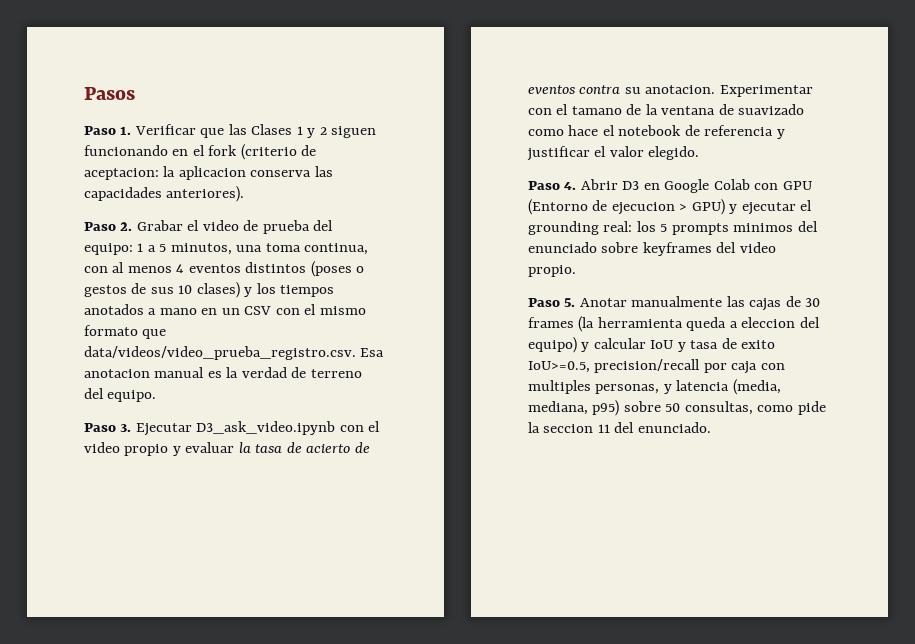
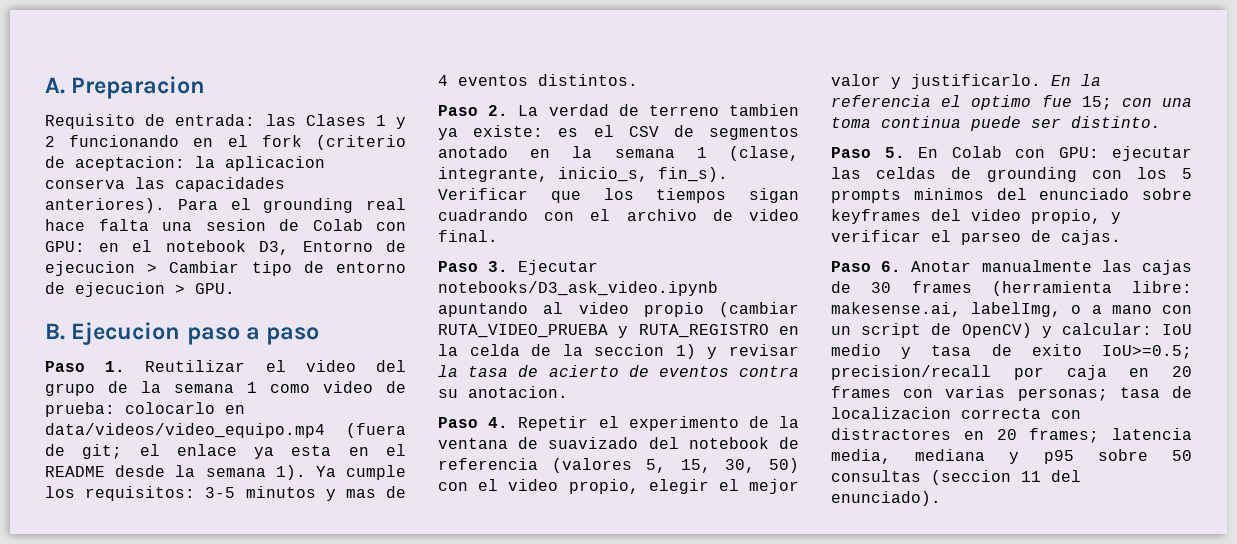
[84,87,135,100] [84,124,225,138] Pasos // Paso 1. Verificar que -> [45,76,206,99] [45,114,256,129] A. Preparacion // Requisito de entrada:
[331,126,377,138] siguen -> (55, 141) none
[84,220,334,234] [84,243,369,255] [84,261,365,277] [84,282,335,298] [84,304,366,315] [84,325,167,339] [84,346,385,360] [84,367,362,378] [84,388,157,402] [84,421,381,436] [84,442,235,456] // Paso 2. Grabar el video de prueba del equipo: 1 a 5 minutos, una toma continua, con al menos 4 eventos distintos (poses o gestos de sus 10 clases) y los tiempos anotados a mano en un CSV con el mismo formato que data/videos/video_prueba_registro.csv. Esa anotacion manual es la verdad de terreno del equipo. // Paso 3. Ejecutar D3_ask_video.ipynb con el video propio y evaluar -> [177,198,406,213] [45,219,406,231] [45,240,406,255] [45,261,406,276] [45,282,235,297] [45,322,320,345] [45,360,406,372] [45,381,406,396] [45,402,245,417] [45,423,406,438] [45,444,406,459] [45,465,406,480] [45,486,407,501] [438,74,638,86] [438,104,799,116] [438,125,799,140] [438,146,799,161] [438,167,728,182] [438,188,799,203] [438,209,799,221] [438,230,498,242] [438,260,598,275] [438,281,718,296] [438,302,799,317] [438,324,799,338] [438,344,799,359] Para el grounding real hace falta una sesion de Colab con GPU: en el notebook D3, Entorno de ejecucion > Cambiar tipo de entorno de ejecucion > GPU. // B. Ejecucion paso a paso // Paso 1. Reutilizar el video del grupo de la semana 1 como video de prueba: colocarlo en data/videos/video_equipo.mp4 (fuera de git; el enlace ya esta en el README desde la semana 1). Ya cumple los requisitos: 3-5 minutos y mas de 4 eventos distintos. // Paso 2. La verdad de terreno tambien ya existe: es el CSV de segmentos anotado en la semana 1 (clase, integrante, inicio_s, fin_s). Verificar que los tiempos sigan cuadrando con el archivo de video final. // Paso 3. Ejecutar notebooks/D3_ask_video.ipynb apuntando al video propio (cambiar RUTA_VIDEO_PRUEBA y RUTA_REGISTRO en la celda de la seccion 1) y revisar
[719,85,813,97] [528,104,622,115] Experimentar con el tamano -> [438,416,739,431] // Paso 4. Repetir el experimento
[528,125,785,139] [527,146,700,161] [528,179,812,193] [528,199,813,215] [528,221,633,235] como hace el notebook de referencia y justificar el valor elegido. // Paso 4. Abrir D3 en Google Colab con GPU (Entorno de ejecucion > GPU) y ejecutar el grounding real: -> [648,437,799,449] [438,458,799,473] [438,479,799,494] [831,74,1101,89] [831,95,1192,110] [831,116,1161,131] [831,146,1192,161] [831,167,1122,182] del notebook de referencia (valores 5, 15, 30, 50) con el video propio, elegir el mejor valor y justificarlo. En la referencia el optimo fue 15; con una toma continua puede ser distinto. // Paso 5. En Colab con GPU: ejecutar las celdas de grounding con
[528,265,576,277] [528,298,576,307] propio. // Paso 5. -> [1031,209,1121,224] [831,230,1121,245] [831,261,902,272] propio, y verificar el parseo de cajas. // Paso 6.
[578,316,820,332] [528,337,674,353] (la herramienta queda a eleccion del equipo) y calcular IoU -> [991,281,1192,296] [831,302,1192,317] [831,323,1192,338] [831,344,881,356] (herramienta libre: makesense.ai, labelImg, o a mano con un script de OpenCV) y calcular: IoU medio
[528,361,590,373] IoU>=0.5, -> [1102,345,1192,359] IoU>=0.5;
[760,363,785,370] [528,379,781,395] [528,400,826,416] [528,422,594,433] con multiples personas, y latencia (media, mediana, p95) sobre 50 consultas, como pide la seccion -> [1129,366,1192,377] [831,386,1192,401] [831,407,1081,419] [831,428,1192,443] [831,449,1192,464] [831,470,1011,485] en 20 frames con varias personas; tasa de localizacion correcta con distractores en 20 frames; latencia media, mediana y p95 sobre 50 consultas (seccion
[637,422,711,433] enunciado. -> [831,491,941,506] enunciado).

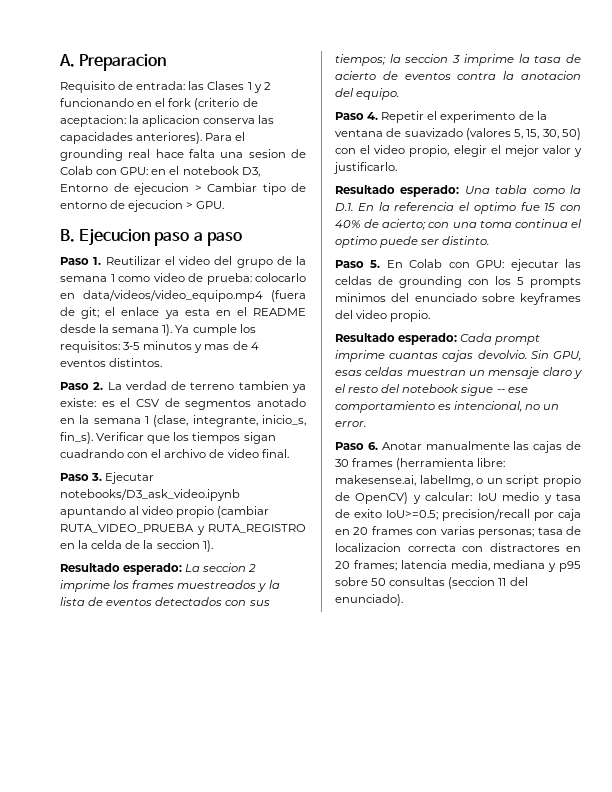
[675,344,799,359] 1) y revisar -> [202,540,213,552] [60,563,257,575] [60,580,280,592] [60,597,270,606] [335,54,514,66] 1). // Resultado esperado: La seccion 2 imprime los frames muestreados y la lista de eventos detectados con sus tiempos; la seccion 3 imprime
[438,386,568,398] su anotacion. -> [503,71,581,80] [335,88,400,100] la anotacion del equipo.
[648,437,799,449] [438,458,538,470] del notebook de referencia -> (463, 132) none
(1041, 81) none -> [335,185,581,197] [335,203,353,211] // Resultado esperado: Una tabla como la D.1.
[1081,96,1112,110] 15; -> [544,203,581,211] [335,219,427,230] 15 con 40% de acierto;
(961, 122) none -> [571,219,582,228] [335,236,377,248] el optimo
[1031,209,1121,224] [831,230,1121,245] propio, y verificar el parseo de cajas. -> [390,310,431,322] [335,333,541,345] [335,350,581,362] [335,367,582,379] [335,384,528,396] [335,401,560,413] [335,421,366,427] propio. // Resultado esperado: Cada prompt imprime cuantas cajas devolvio. Sin GPU, esas celdas muestran un mensaje claro y el resto del notebook sigue -- ese comportamiento es intencional, no un error.
[1091,305,1192,314] a mano con -> (484, 481) none
(922, 330) none -> [543,475,581,487] propio

